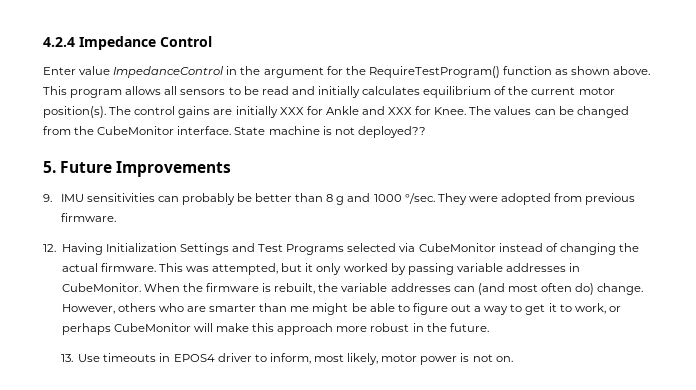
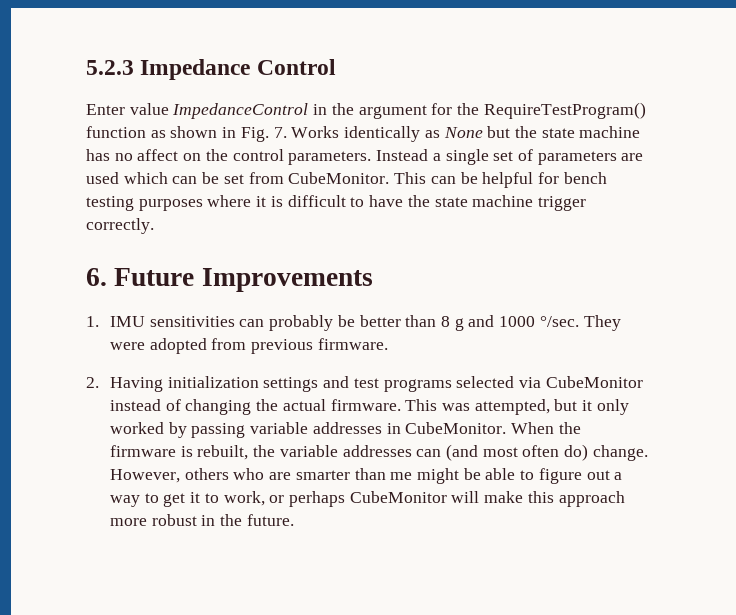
[43,37,75,47] 4.2.4 -> [86,60,134,75] 5.2.3
[613,66,651,75] [43,86,615,98] [43,106,629,118] [43,126,426,138] [43,161,56,173] above. This program allows all sensors to be read and initially calculates equilibrium of the current motor position(s). The control gains are initially XXX for Ankle and XXX for Knee. The values can be changed from the CubeMonitor interface. State machine is not deployed?? // 5. -> [222,126,641,142] [86,149,644,165] [86,172,607,188] [86,195,586,211] [86,218,154,234] [86,268,107,286] in Fig. 7. Works identically as None but the state machine has no affect on the control parameters. Instead a single set of parameters are used which can be set from CubeMonitor. This can be helpful for bench testing purposes where it is difficult to have the state machine trigger correctly. // 6.
[43,194,52,202] 9. -> [86,316,99,327] 1.
[43,243,345,255] 12. Having Initialization Settings and Test Programs -> [86,376,452,392] 2. Having initialization settings and test programs
[60,353,513,365] // 13. Use timeouts in EPOS4 driver to inform, most likely, motor power is not on. -> (294, 520) none

